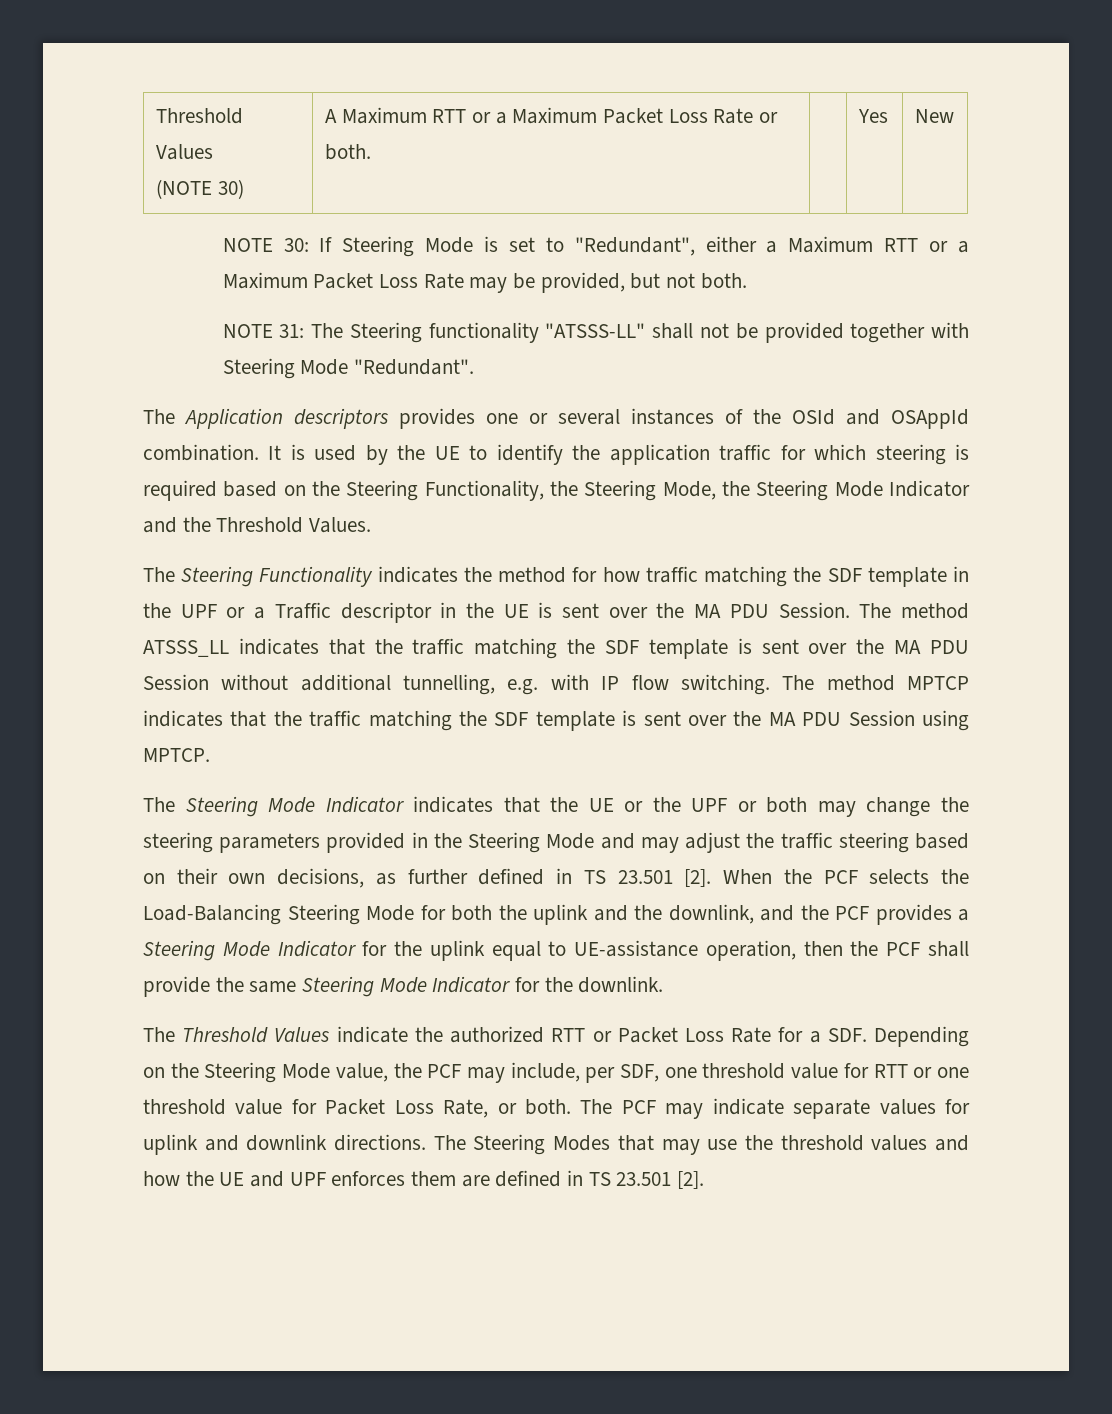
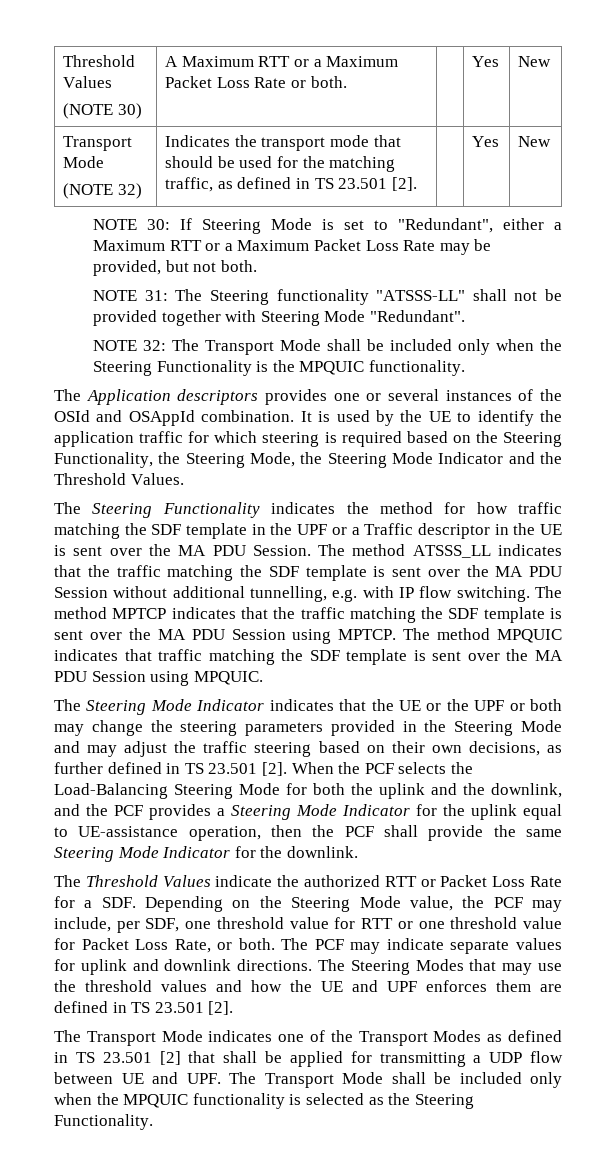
(954, 116) none -> [63,136,133,151] [63,156,105,168] [63,183,142,199] [165,135,401,151] [165,156,396,172] [165,177,417,192] [472,136,500,147] [518,136,552,147] // Transport Mode // (NOTE 32) | Indicates the transport mode that should be used for the matching traffic, as defined in TS 23.501 [2]. | | Yes | New
(475, 367) none -> [93,339,562,355] [93,360,466,376] // NOTE 32: The Transport Mode shall be included only when the Steering Functionality is the MPQUIC functionality.
(210, 755) none -> [403,628,562,643] [54,649,563,665] [54,671,263,686] The method MPQUIC indicates that traffic matching the SDF template is sent over the MA PDU Session using MPQUIC.
(705, 1180) none -> [54,1030,562,1046] [54,1051,563,1067] [54,1072,562,1088] [54,1093,474,1109] [54,1114,153,1130] // The Transport Mode indicates one of the Transport Modes as defined in TS 23.501 [2] that shall be applied for transmitting a UDP flow between UE and UPF. The Transport Mode shall be included only when the MPQUIC functionality is selected as the Steering Functionality.

